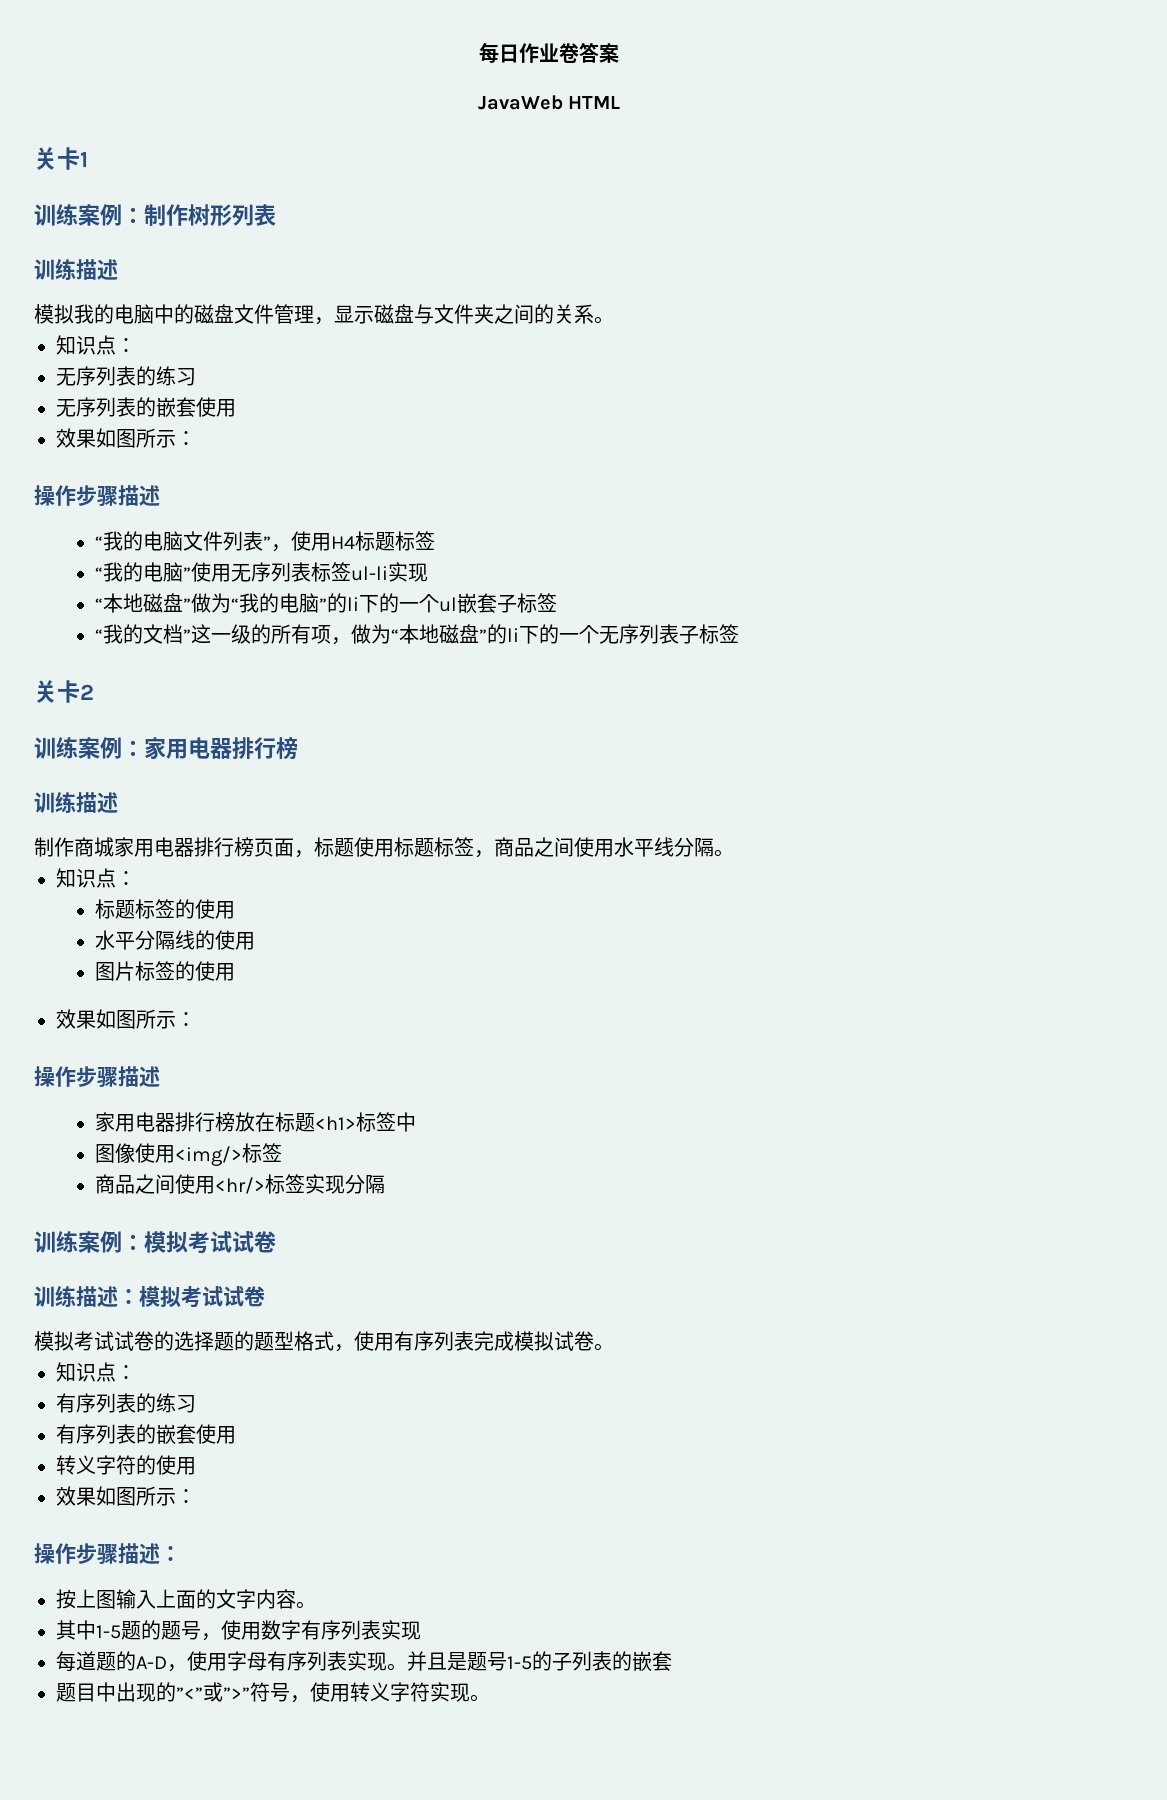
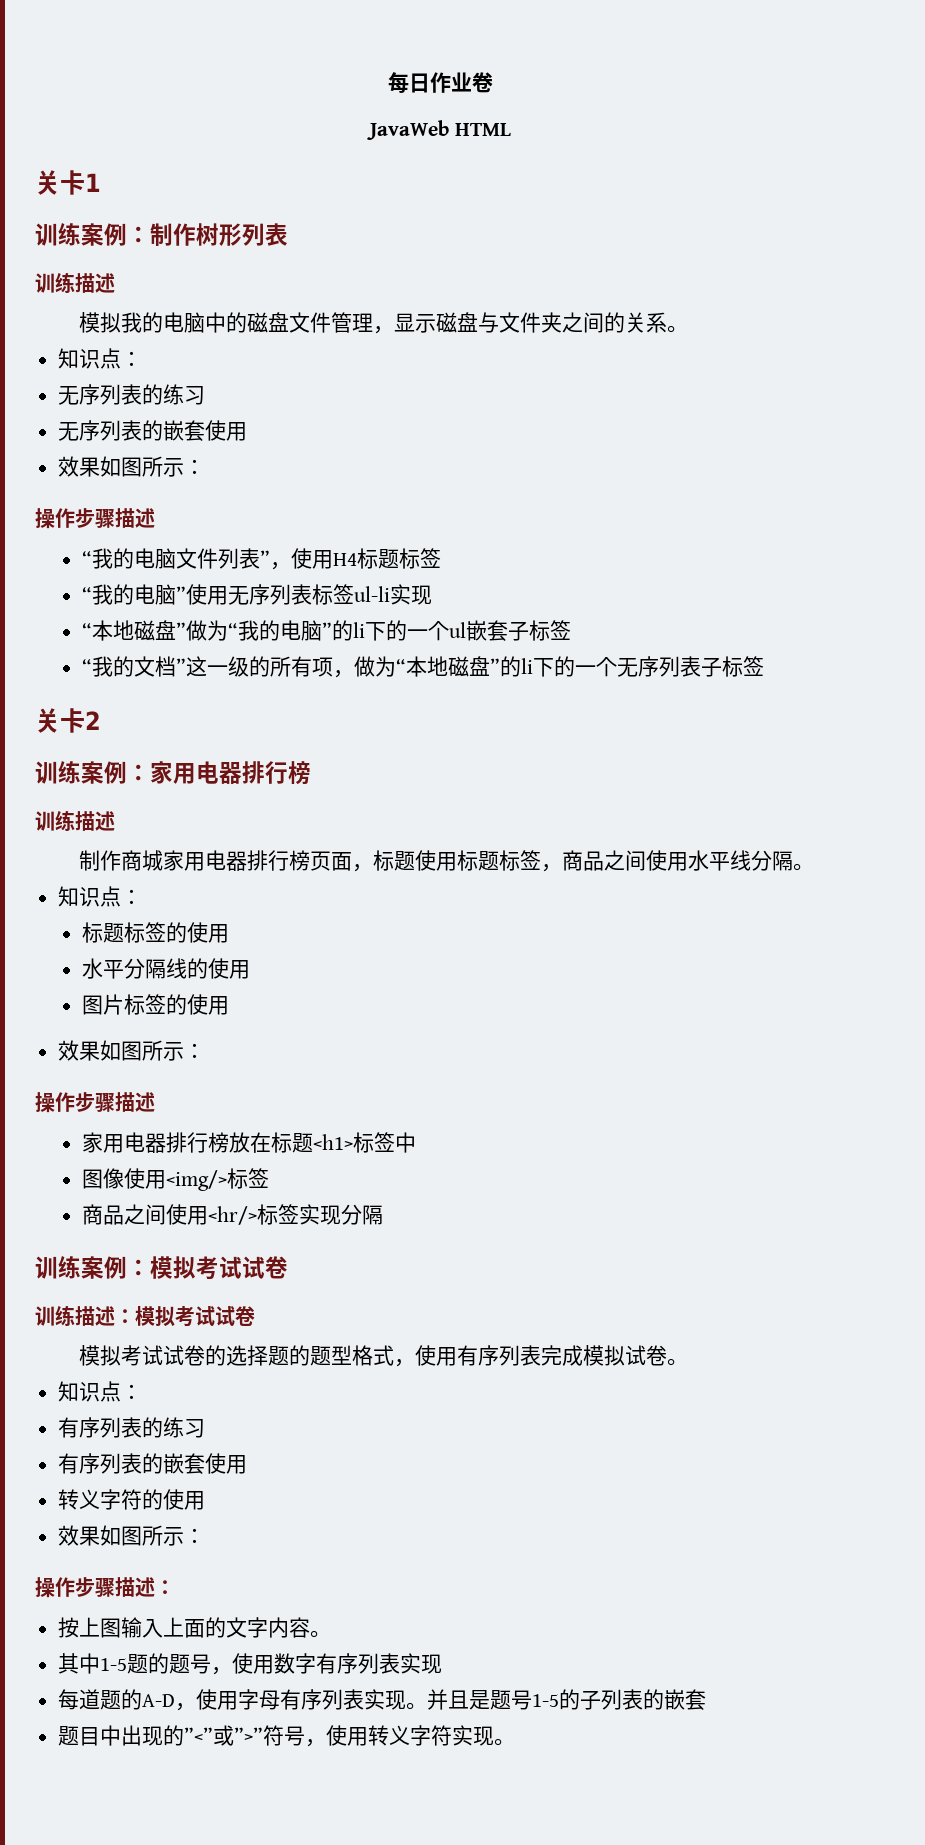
[579,42,619,63] 答案 -> (493, 82) none

